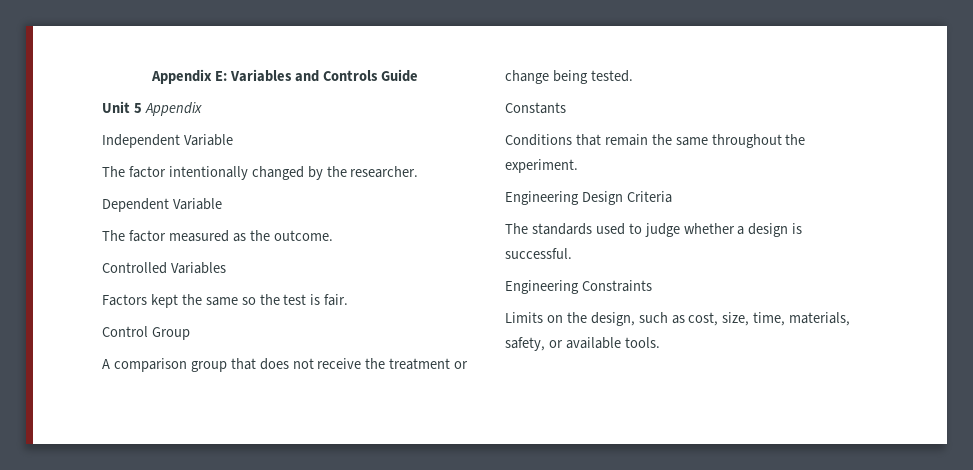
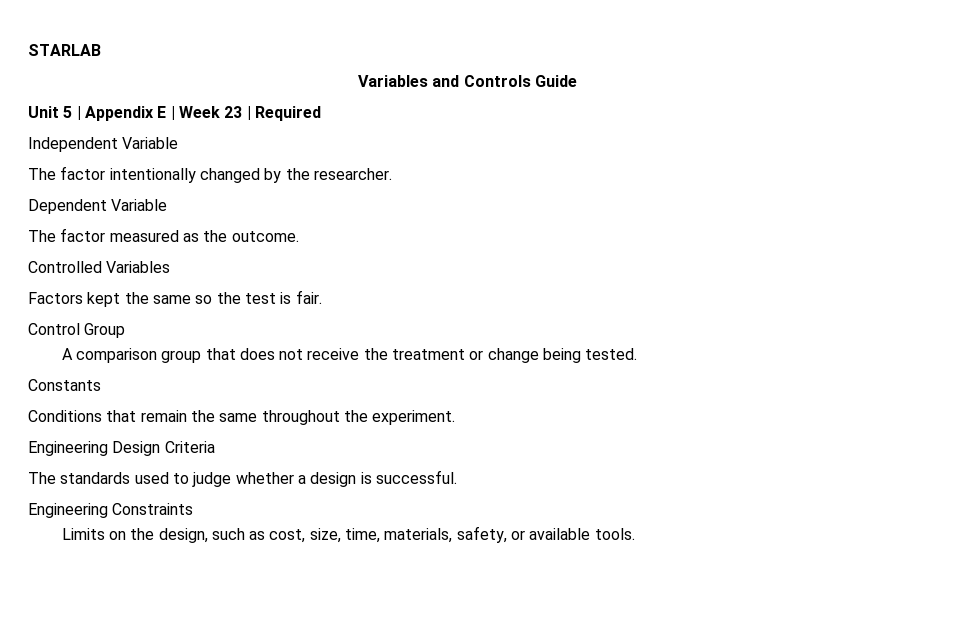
[151,69,228,84] Appendix E: -> [28,44,101,56] STARLAB //
[144,102,202,116] Appendix -> [76,106,321,121] | Appendix E | Week 23 | Required

